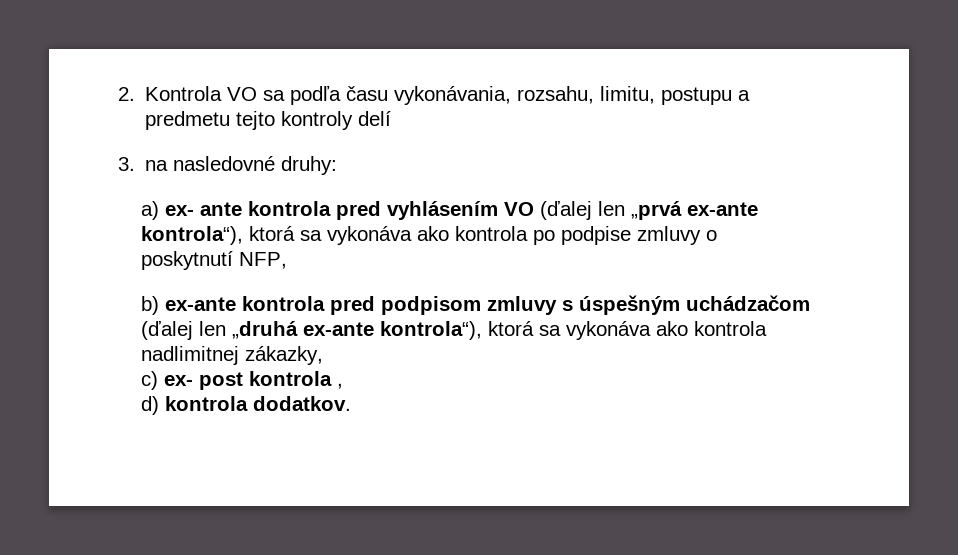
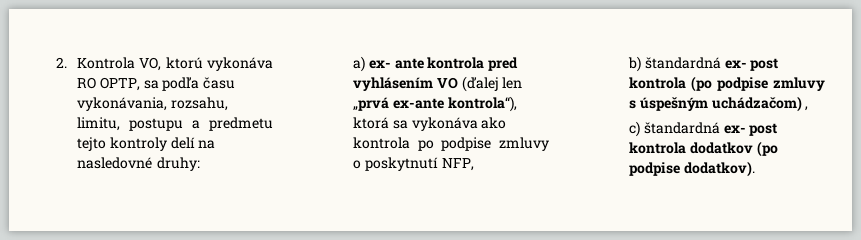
[227,87,258,101] VO -> [139,57,273,71] [76,77,140,91] VO, ktorú vykonáva RO OPTP,
[117,157,135,171] // 3. -> (195, 143) none
[164,295,810,315] [140,321,767,340] [140,346,323,365] ex-ante kontrola pred podpisom zmluvy s úspešným uchádzačom (ďalej len „druhá ex-ante kontrola“), ktorá sa vykonáva ako kontrola nadlimitnej zákazky, -> [644,57,779,71] [628,76,825,92] [628,96,809,112] štandardná ex- post kontrola (po podpise zmluvy s úspešným uchádzačom) ,
[163,371,343,390] [140,396,351,415] ex- post kontrola , // d) kontrola dodatkov. -> [643,122,778,136] [628,141,778,157] [628,161,755,177] štandardná ex- post kontrola dodatkov (po podpise dodatkov).

